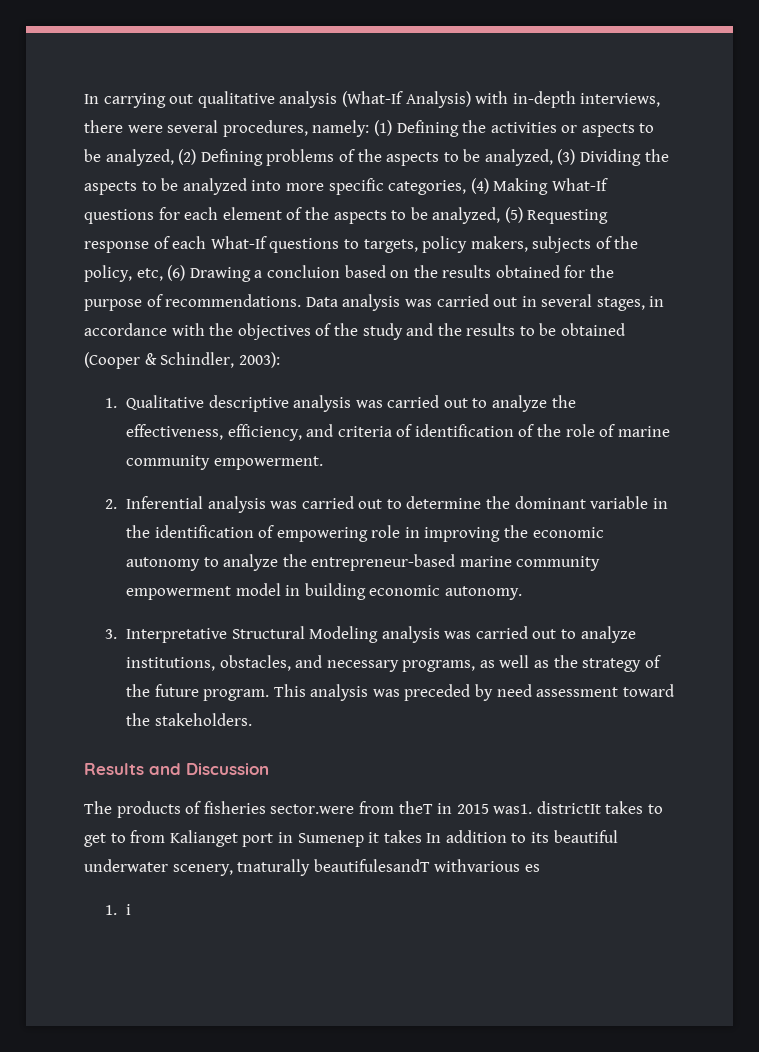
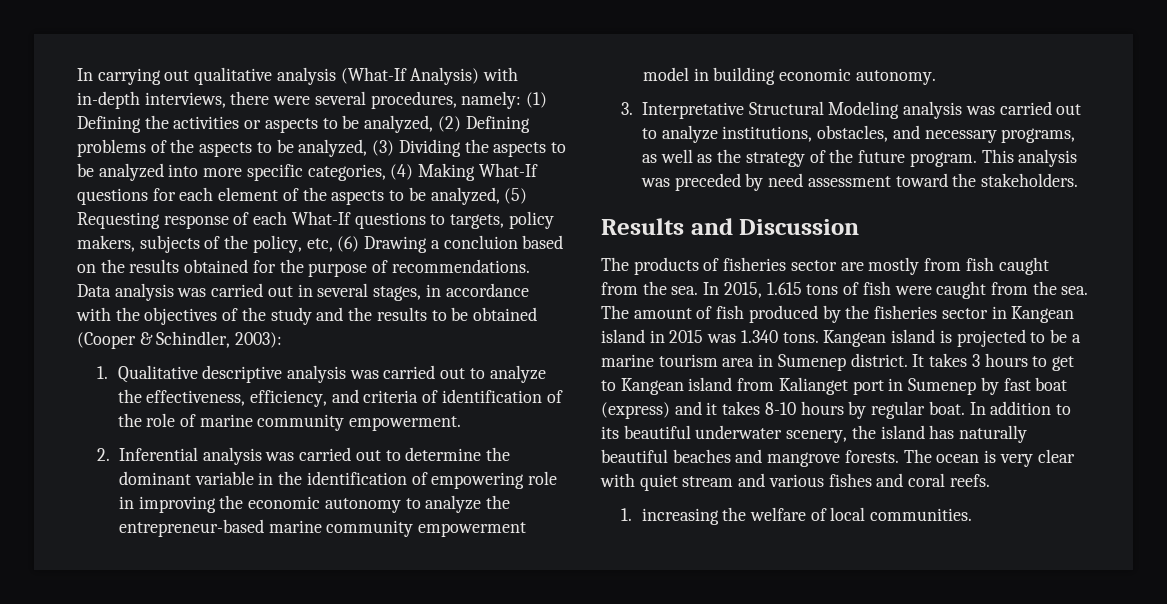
[270,801,644,814] sector.were from theT in 2015 was1. districtIt takes -> [790,257,1049,275] [601,281,1089,299] [601,305,1075,323] [601,329,1081,347] [601,353,1028,371] sector are mostly from fish caught from the sea. In 2015, 1.615 tons of fish were caught from the sea. The amount of fish produced by the fisheries sector in Kangean island in 2015 was 1.340 tons. Kangean island is projected to be a marine tourism area in Sumenep district. It takes 3 hours
(126, 838) none -> [620,377,733,395] Kangean island
[368,830,422,843] it takes -> [980,377,1068,395] [601,401,965,419] by fast boat (express) and it takes 8-10 hours by regular boat.
[237,859,540,876] [104,904,131,915] tnaturally beautifulesandT withvarious es // 1. i -> [851,425,1028,443] [601,449,1075,467] [600,473,990,491] [621,507,973,525] the island has naturally beautiful beaches and mangrove forests. The ocean is very clear with quiet stream and various fishes and coral reefs. // 1. increasing the welfare of local communities.

